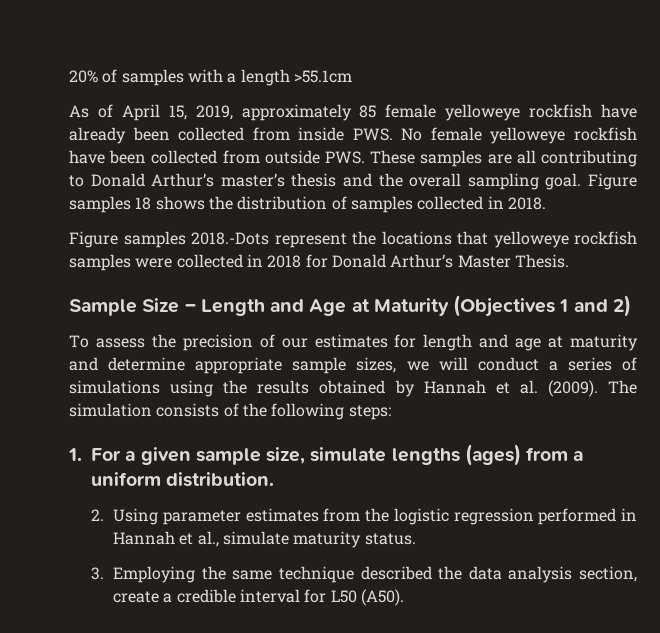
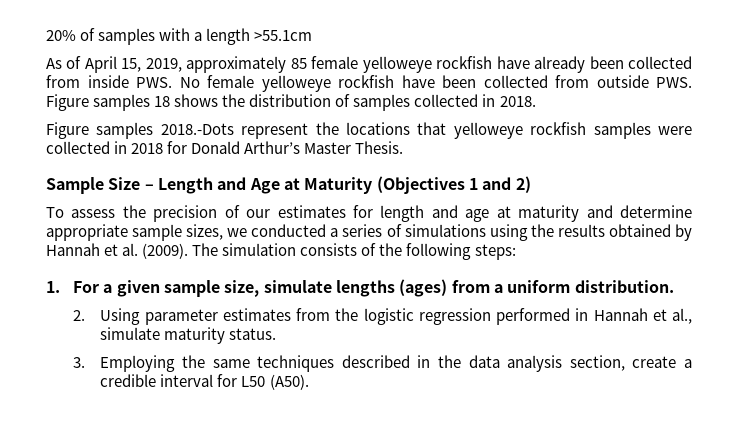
[370,150,637,167] [69,173,582,190] These samples are all contributing to Donald Arthur’s master’s thesis and the overall sampling goal. -> (692, 82) none
[438,357,539,371] will conduct -> [251,224,327,237] conducted
[278,566,432,583] technique described -> [257,355,431,372] techniques described in

